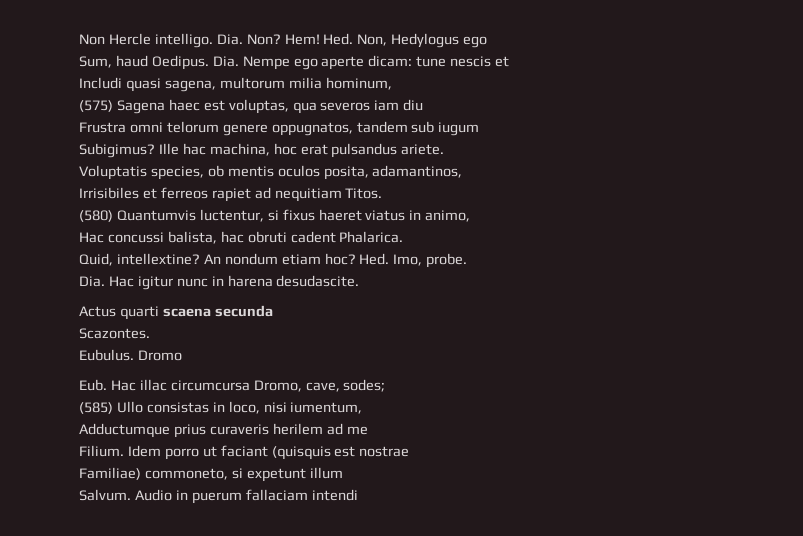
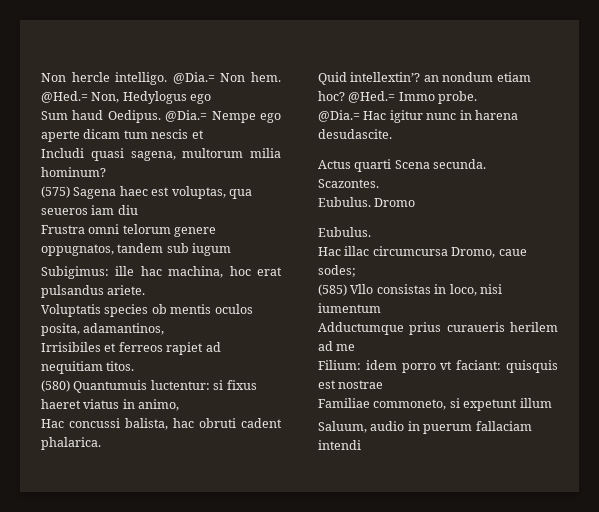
[79,33,354,48] Non Hercle intelligo. Dia. Non? Hem! Hed. -> [41,72,281,85] [41,91,88,103] Non hercle intelligo. @Dia.= Non hem. @Hed.=
[79,56,112,68] Sum, -> [41,111,68,120] Sum
[212,56,239,67] Dia. -> [165,110,208,122] @Dia.=
[368,55,447,67] dicam: tune -> [83,129,148,139] dicam tum
[325,77,392,90] hominum, -> [41,167,106,177] hominum?
[320,102,371,111] severos -> [41,208,88,215] seueros
[79,143,179,158] Subigimus? Ille -> [41,266,135,279] Subigimus: ille
[150,166,204,180] species, -> [104,304,149,317] species
[345,188,383,199] Titos. -> [106,361,135,371] titos.
[116,209,264,222] Quantumvis luctentur, -> [73,380,210,393] Quantumuis luctentur:
[339,231,404,243] [79,253,221,266] Phalarica. // Quid, intellextine? An -> [41,437,101,450] [318,72,439,85] phalarica. // Quid intellextin’? an
[359,253,423,266] Hed. Imo, -> [348,91,435,103] @Hed.= Immo
[79,276,105,287] Dia. -> [318,110,360,122] @Dia.=
[162,305,273,317] scaena secunda -> [394,159,487,169] Scena secunda.
[79,379,107,391] Eub. -> [318,227,371,237] Eubulus. //
[305,382,340,392] cave, -> [498,249,527,256] caue
[116,401,143,413] Ullo -> [350,284,374,294] Vllo
[290,402,363,414] iumentum, -> [318,303,381,313] iumentum
[209,424,269,435] curaveris -> [446,322,505,332] curaueris
[79,445,331,460] Filium. Idem porro ut faciant (quisquis -> [318,360,558,373] Filium: idem porro vt faciant: quisquis
[79,467,141,480] Familiae) -> [318,398,370,408] Familiae
[79,489,172,501] Salvum. Audio -> [318,421,405,433] Saluum, audio

